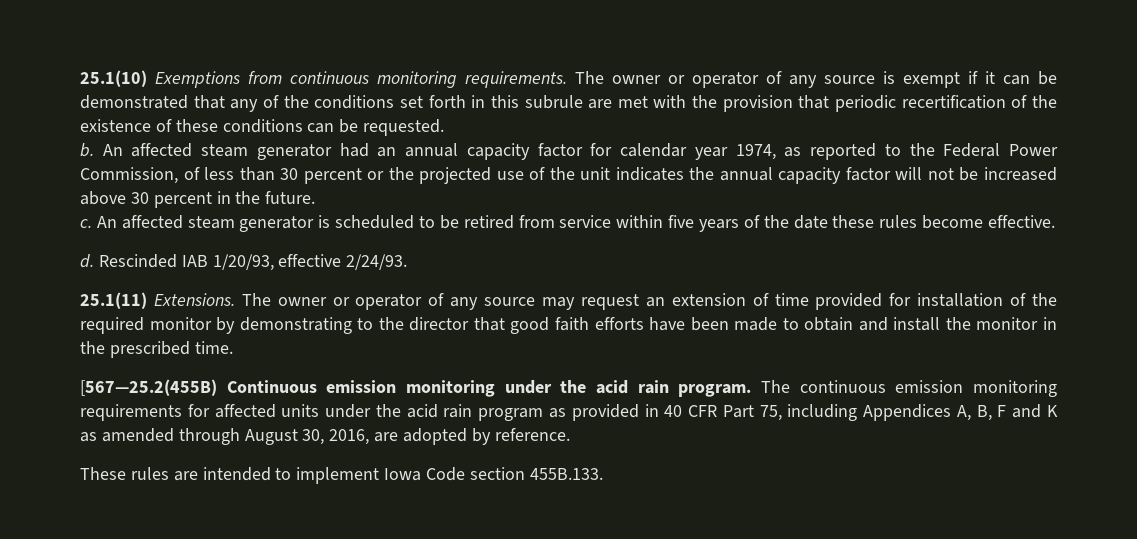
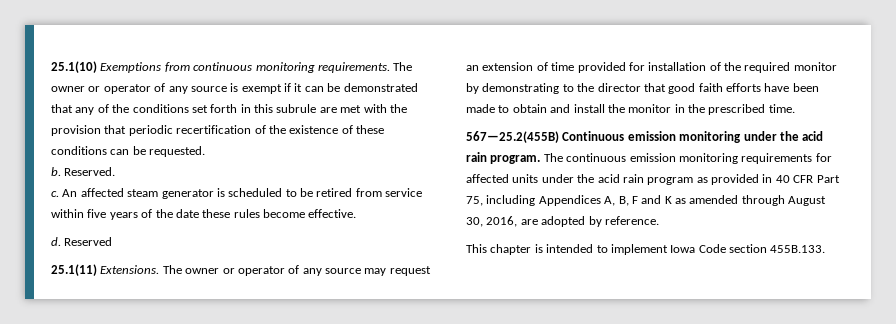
[102,143,1058,160] [80,167,1057,184] [80,191,316,208] An affected steam generator had an annual capacity factor for calendar year 1974, as reported to the Federal Power Commission, of less than 30 percent or the projected use of the unit indicates the annual capacity factor will not be increased above 30 percent in the future. -> [64,167,116,176] Reserved.
[98,254,408,271] Rescinded IAB 1/20/93, effective 2/24/93. -> [64,237,113,246] Reserved
[80,379,217,396] [567—25.2(455B) -> [466,131,559,143] 567—25.2(455B)
[80,467,198,481] These rules are -> [466,244,543,255] This chapter is

